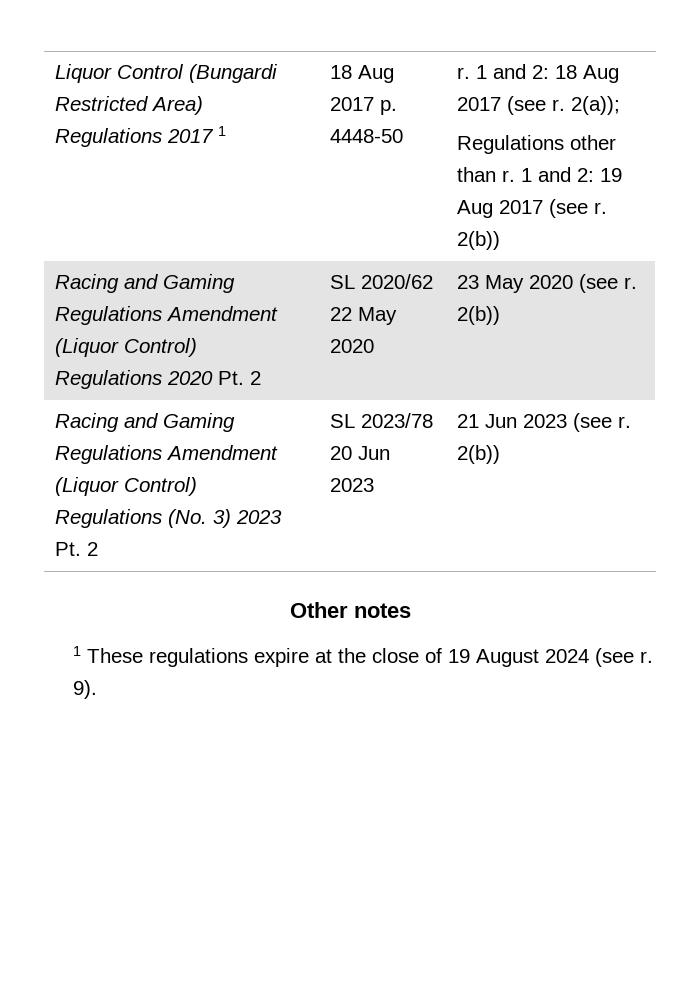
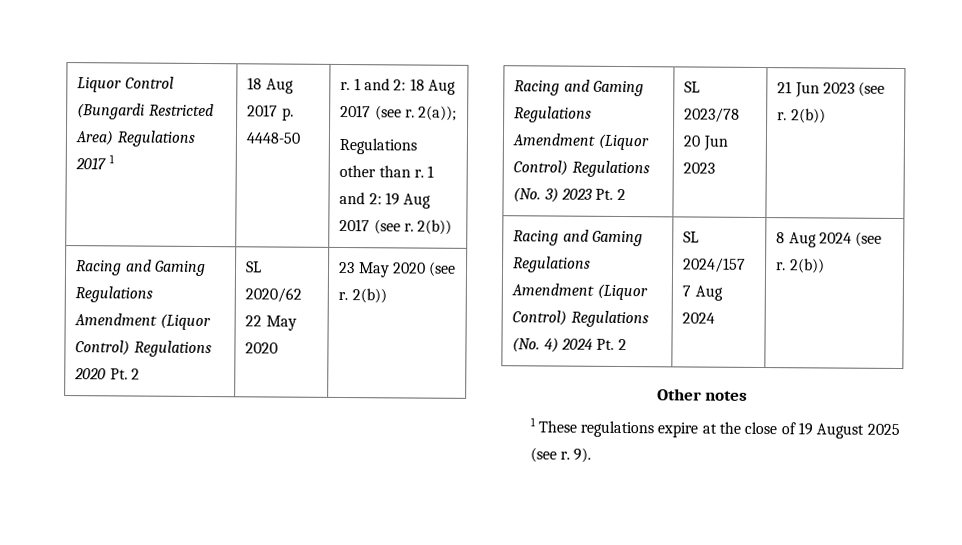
(501, 454) none -> [513,229,644,247] [513,256,592,273] [511,283,648,301] [512,310,649,328] [512,337,627,353] [683,231,700,243] [683,257,747,273] [682,285,723,301] [682,312,716,324] [776,231,883,248] [776,258,825,274] // Racing and Gaming Regulations Amendment (Liquor Control) Regulations (No. 4) 2024 Pt. 2 | SL 2024/157 7 Aug 2024 | 8 Aug 2024 (see r. 2(b))
[545,649,590,663] 2024 -> [866,423,900,436] 2025

